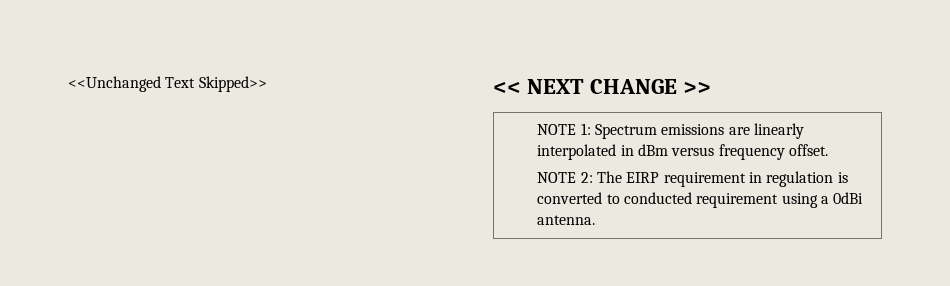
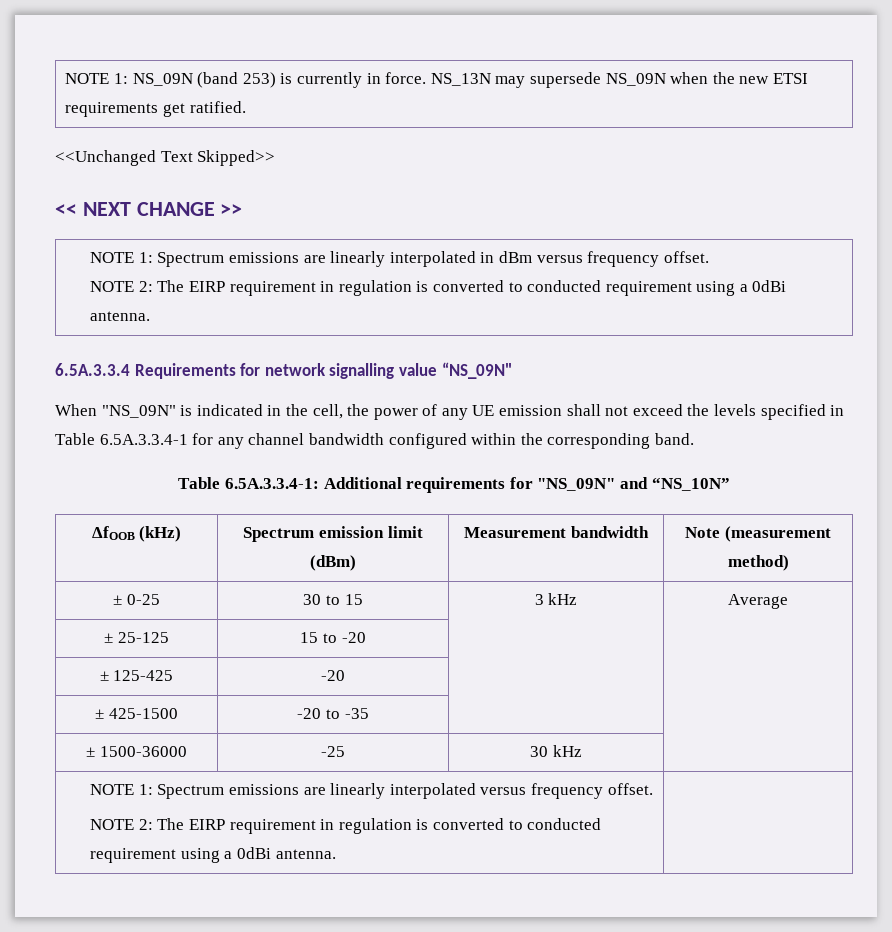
(68, 84) none -> [65,72,808,88] [65,101,246,117] NOTE 1: NS_09N (band 253) is currently in force. NS_13N may supersede NS_09N when the new ETSI requirements get ratified. //
(596, 220) none -> [55,362,512,379] [55,404,845,420] [55,433,694,449] [178,477,730,493] [91,526,182,542] [243,526,423,542] [310,555,356,571] [464,526,649,538] [685,526,831,542] [727,555,789,571] [113,594,160,605] [303,594,363,605] [534,593,578,605] [728,594,788,609] [104,632,169,643] [300,632,366,643] [99,670,174,681] [321,670,345,681] [95,708,178,719] [297,708,369,719] [86,746,187,757] [321,746,345,757] [530,745,582,757] [90,783,653,799] [90,818,602,834] [90,847,336,863] // 6.5A.3.3.4 Requirements for network signalling value “NS_09N" // When "NS_09N" is indicated in the cell, the power of any UE emission shall not exceed the levels specified in Table 6.5A.3.3.4-1 for any channel bandwidth configured within the corresponding band. // Table 6.5A.3.3.4-1: Additional requirements for "NS_09N" and “NS_10N” // ΔfOOB (kHz) | Spectrum emission limit (dBm) | Measurement bandwidth | Note (measurement method) // ± 0-25 | 30 to 15 | 3 kHz | Average // ± 25-125 | 15 to -20 | | // ± 125-425 | -20 | | // ± 425-1500 | -20 to -35 | | // ± 1500-36000 | -25 | 30 kHz | // NOTE 1: Spectrum emissions are linearly interpolated versus frequency offset. // NOTE 2: The EIRP requirement in regulation is converted to conducted requirement using a 0dBi antenna. |

